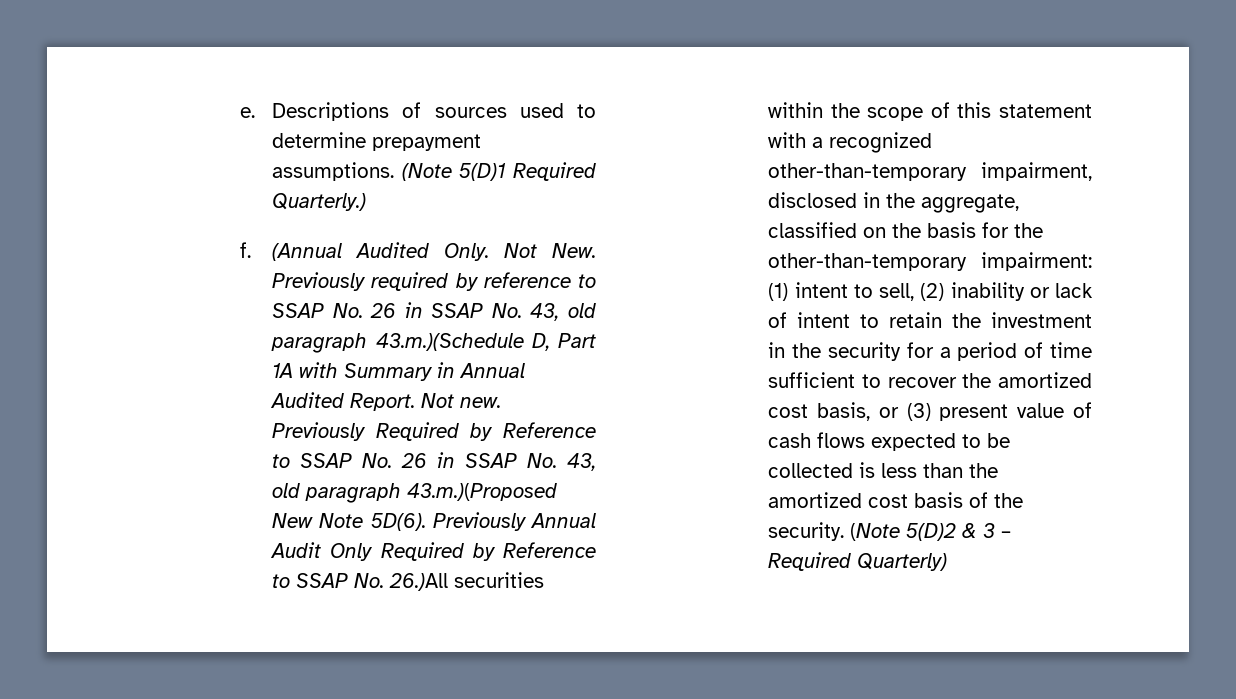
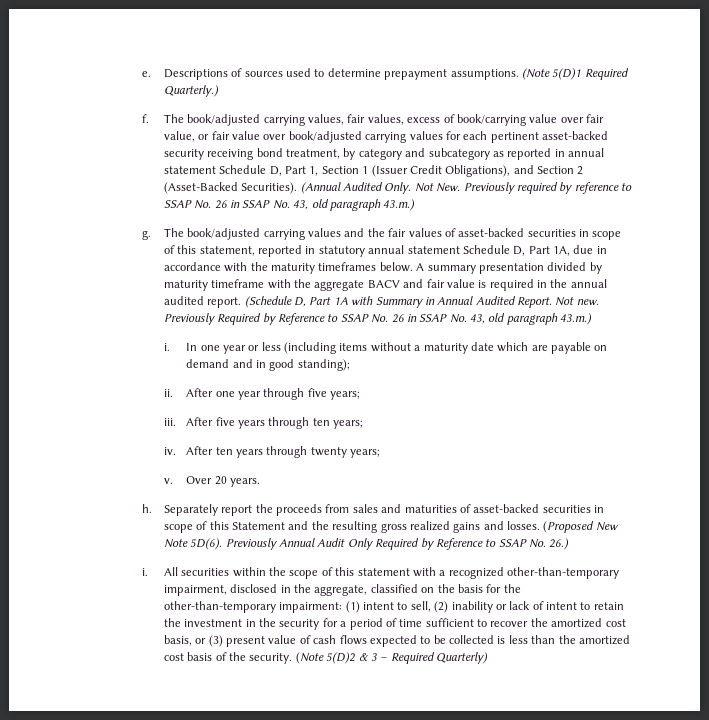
(252, 250) none -> [163,114,605,126] [163,131,609,143] [163,148,605,160] [163,165,584,177] [163,182,298,194] The book/adjusted carrying values, fair values, excess of book/carrying value over fair value, or fair value over book/adjusted carrying values for each pertinent asset-backed security receiving bond treatment, by category and subcategory as reported in annual statement Schedule D, Part 1, Section 1 (Issuer Credit Obligations), and Section 2 (Asset-Backed Securities).
[375,333,524,351] 43.m.)(Schedule -> [383,199,416,211] [141,228,622,240] [163,245,607,257] [163,262,602,274] [163,279,607,291] [163,296,292,308] 43.m.) // g. The book/adjusted carrying values and the fair values of asset-backed securities in scope of this statement, reported in statutory annual statement Schedule D, Part 1A, due in accordance with the maturity timeframes below. A summary presentation divided by maturity timeframe with the aggregate BACV and fair value is required in the annual audited report. (Schedule
[407,483,558,501] 43.m.)(Proposed -> [560,313,593,325] [163,342,608,354] [186,359,350,371] [163,388,361,400] [163,417,364,429] [163,446,381,458] [163,476,260,487] [141,504,605,516] [163,521,595,533] 43.m.) // i. In one year or less (including items without a maturity date which are payable on demand and in good standing); // ii. After one year through five years; // iii. After five years through ten years; // iv. After ten years through twenty years; // v. Over 20 years. // h. Separately report the proceeds from sales and maturities of asset-backed securities in scope of this Statement and the resulting gross realized gains and losses. (Proposed
[389,573,449,591] 26.)All -> [549,538,570,550] [141,567,178,576] 26.) // i. All

